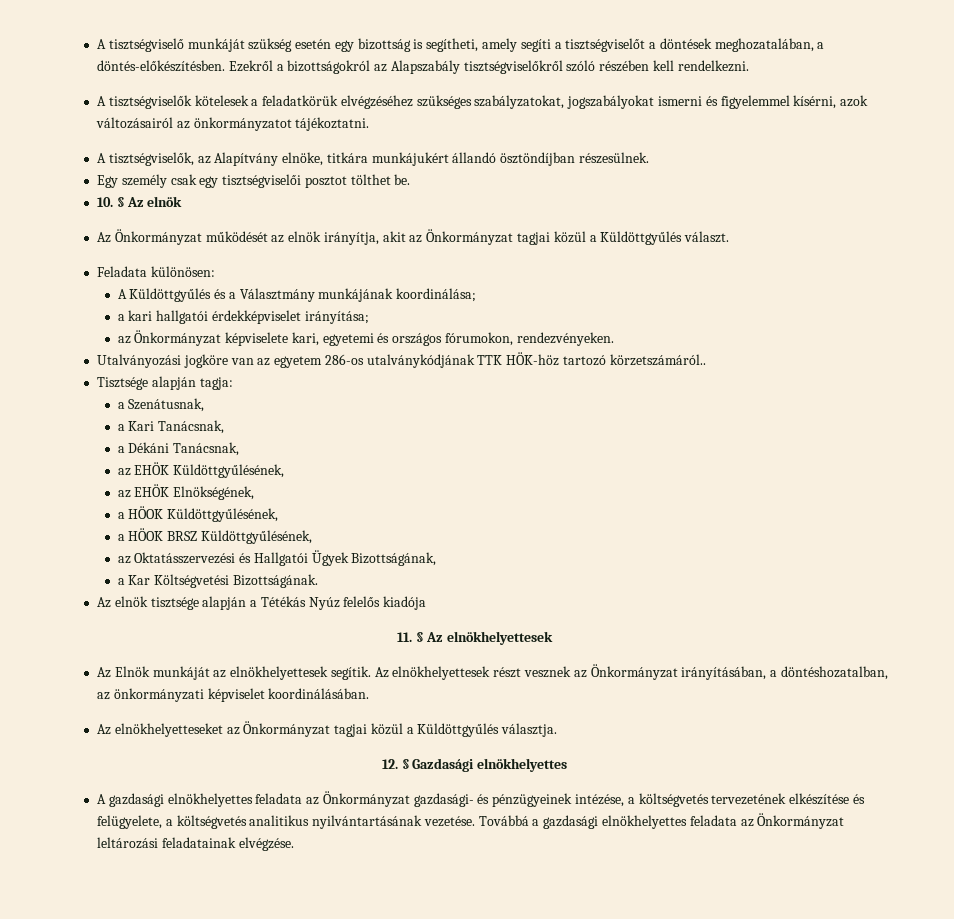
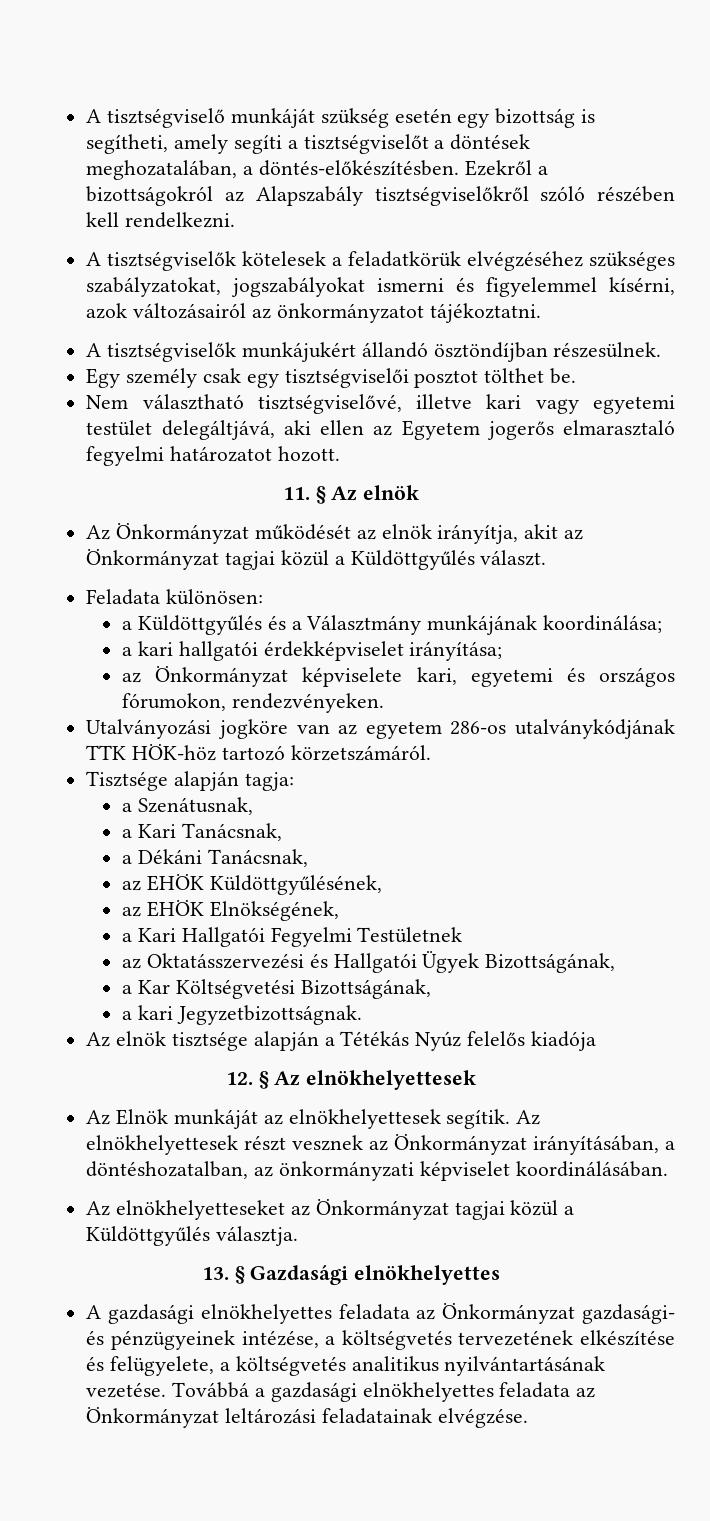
[108,152,368,166] tisztségviselők, az Alapítvány elnöke, titkára -> [107,342,237,362] tisztségviselők
[96,197,113,207] 10. -> [86,394,675,414] [86,420,675,440] [86,446,340,466] [282,487,310,500] Nem választható tisztségviselővé, illetve kari vagy egyetemi testület delegáltjává, aki ellen az Egyetem jogerős elmarasztaló fegyelmi határozatot hozott. // 11.
[117,289,127,299] A -> [122,621,133,630] a
[609,354,706,366] körzetszámáról.. -> [290,745,431,761] körzetszámáról.
[128,506,279,522] [117,528,312,544] HÖOK Küldöttgyűlésének, // a HÖOK BRSZ Küldöttgyűlésének, -> [137,927,463,947] Kari Hallgatói Fegyelmi Testületnek
[232,574,318,588] Bizottságának. -> [300,979,431,999] [122,1005,362,1025] Bizottságának, // a kari Jegyzetbizottságnak.
[397,632,413,642] 11. -> [225,1072,253,1085] 12.
[381,759,398,769] 12. -> [201,1267,229,1280] 13.

